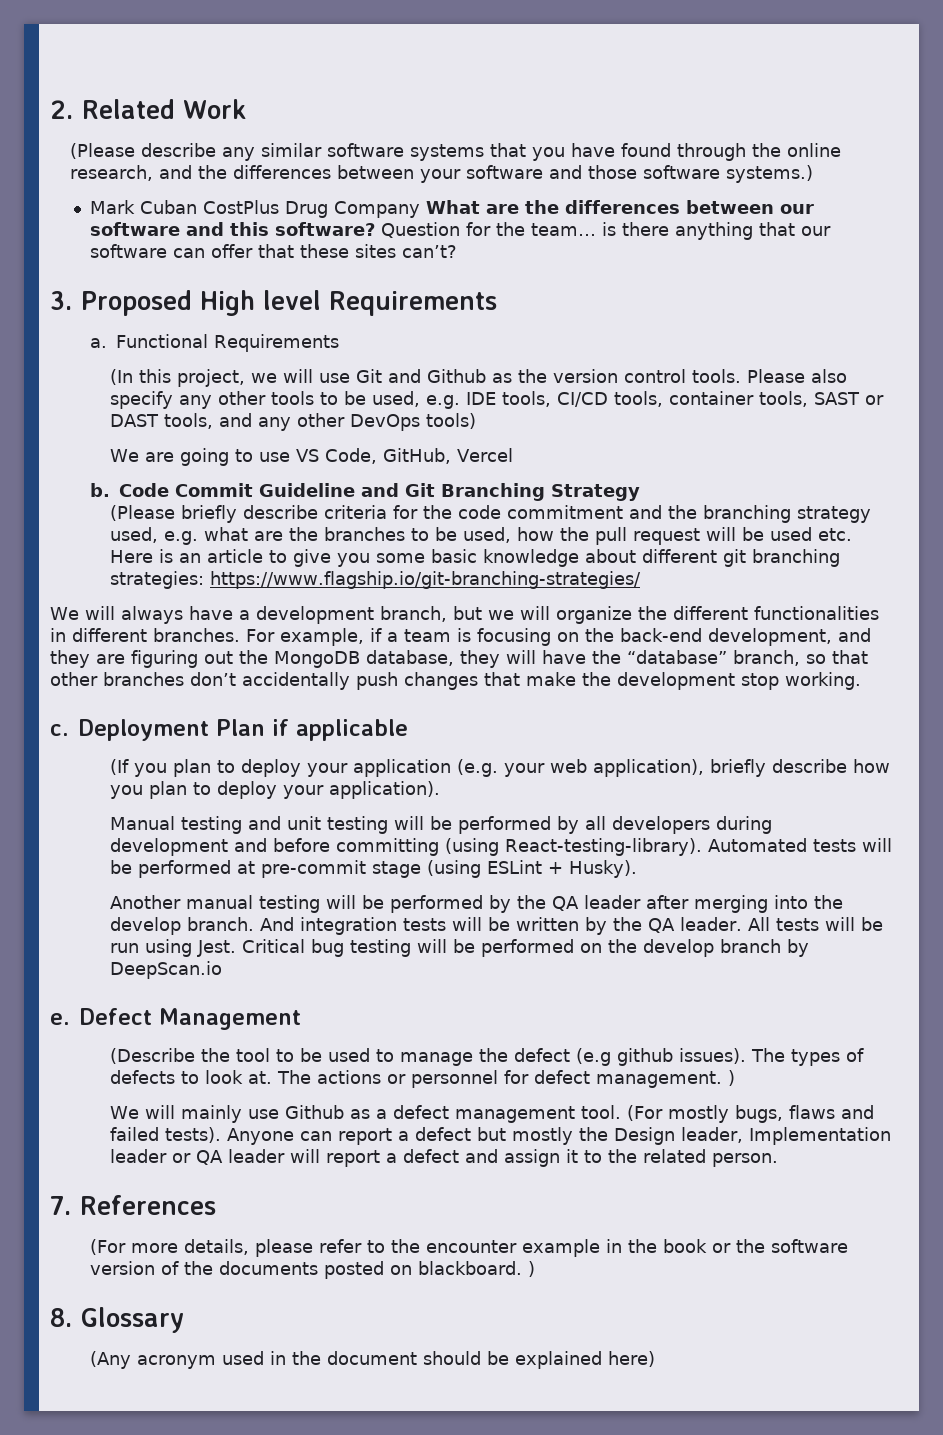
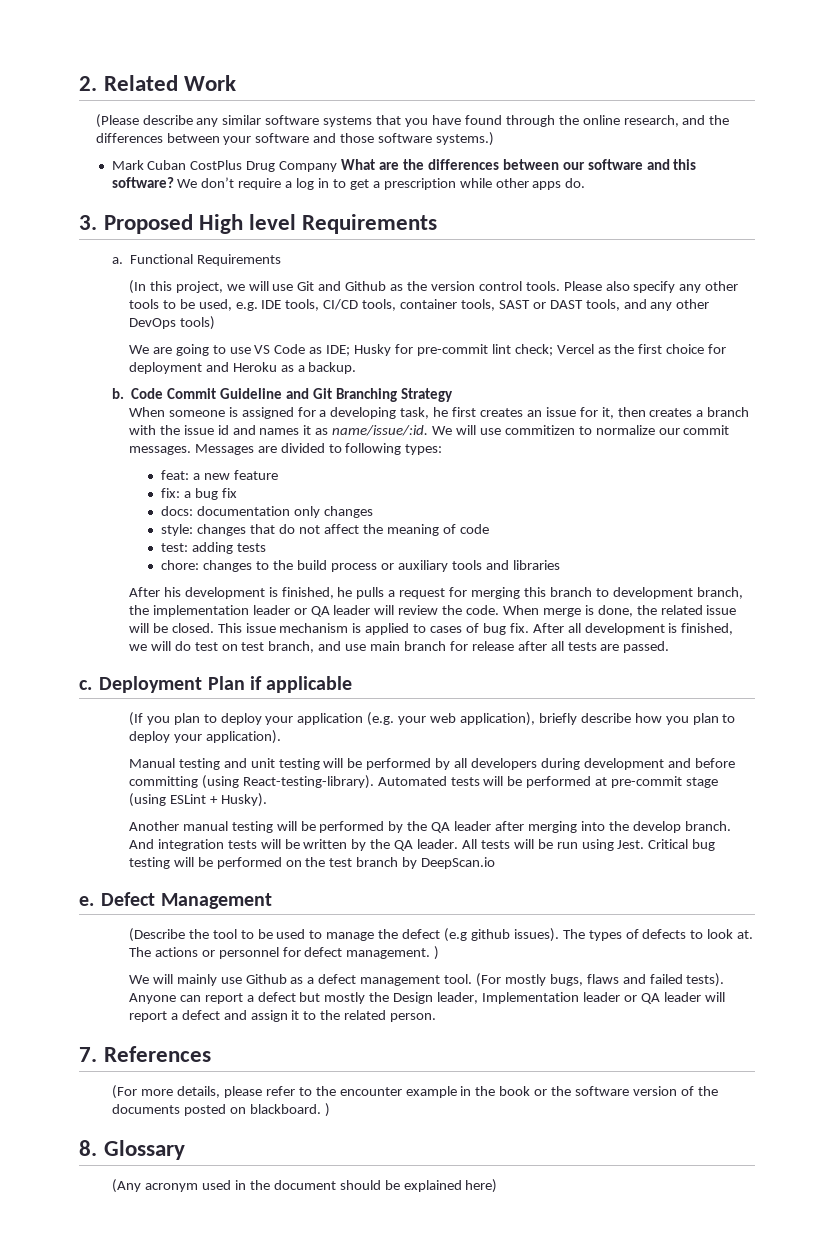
[380,222,831,240] [89,244,457,258] Question for the team… is there anything that our software can offer that these sites can’t? -> [177,177,586,190] We don’t require a log in to get a prescription while other apps do.
[324,448,513,464] Code, GitHub, Vercel -> [274,344,727,356] [128,362,357,374] Code as IDE; Husky for pre-commit lint check; Vercel as the first choice for deployment and Heroku as a backup.
[109,505,871,523] [109,527,852,545] [109,549,840,567] [109,571,641,589] [50,606,879,624] [50,628,871,646] [50,650,868,668] [50,672,861,690] (Please briefly describe criteria for the code commitment and the branching strategy used, e.g. what are the branches to be used, how the pull request will be used etc. Here is an article to give you some basic knowledge about different git branching strategies: https://www.flagship.io/git-branching-strategies/ // We will always have a development branch, but we will organize the different functionalities in different branches. For example, if a team is focusing on the back-end development, and they are figuring out the MongoDB database, they will have the “database” branch, so that other branches don’t accidentally push changes that make the development stop working. -> [128,407,750,419] [128,425,730,436] [128,443,443,455] [161,470,279,480] [161,488,238,500] [161,506,374,518] [161,524,489,536] [161,542,267,554] [161,560,560,572] [128,587,743,599] [128,605,737,617] [128,623,734,635] [128,641,670,653] When someone is assigned for a developing task, he first creates an issue for it, then creates a branch with the issue id and names it as name/issue/:id. We will use commitizen to normalize our commit messages. Messages are divided to following types: // feat: a new feature // fix: a bug fix // docs: documentation only changes // style: changes that do not affect the meaning of code // test: adding tests // chore: changes to the build process or auxiliary tools and libraries // After his development is finished, he pulls a request for merging this branch to development branch, the implementation leader or QA leader will review the code. When merge is done, the related issue will be closed. This issue mechanism is applied to cases of bug fix. After all development is finished, we will do test on test branch, and use main branch for release after all tests are passed.
[642,939,714,957] develop -> [329,858,353,867] test

